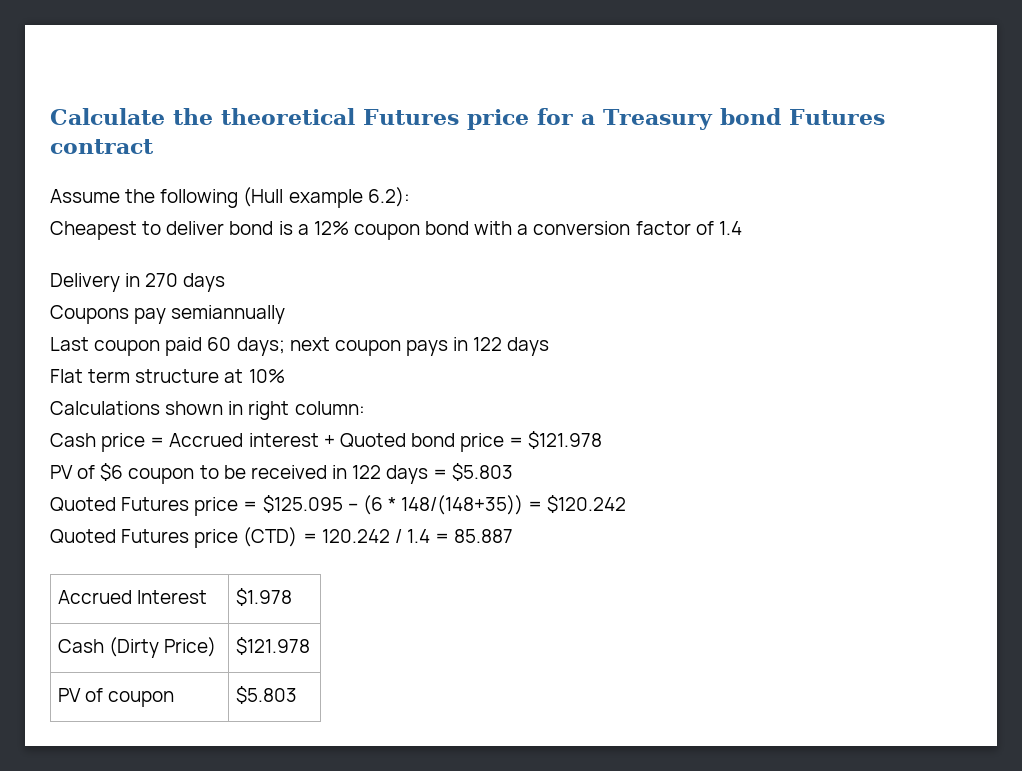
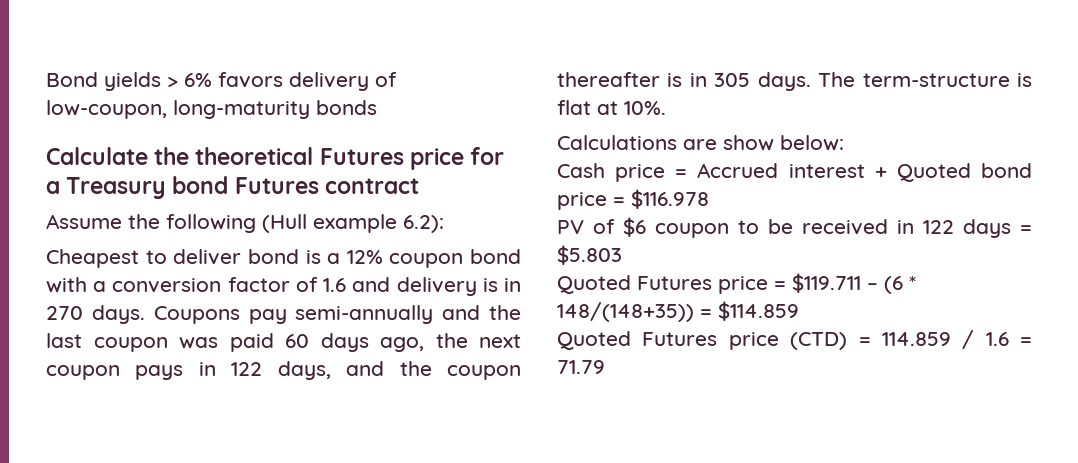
(50, 116) none -> [46,72,397,91] [46,100,377,119] Bond yields > 6% favors delivery of low-coupon, long-maturity bonds //
[718,221,742,235] [50,273,120,292] 1.4 // Delivery -> [323,277,498,296] 1.6 and delivery is
[183,273,226,292] days // -> [91,305,145,324] days.
[171,305,286,324] [50,337,285,356] semiannually // Last coupon paid 60 days; -> [295,305,521,324] [46,333,468,352] semi-annually and the last coupon was paid 60 days ago, the
[507,337,550,356] [50,369,285,383] [50,401,365,420] days // Flat term structure at 10% // Calculations shown in right column: -> [277,361,521,380] [557,72,1032,91] [557,100,666,115] [557,135,844,151] days, and the coupon thereafter is in 305 days. The term-structure is flat at 10%. // Calculations are show below:
[528,431,603,449] $121.978 -> [631,189,709,209] $116.978
[262,495,343,513] $125.095 -> [792,273,861,293] $119.711
[547,495,627,513] $120.242 -> [718,301,799,321] $114.859
[321,529,514,543] [58,590,208,604] [236,588,293,606] [58,637,217,658] [236,637,311,655] [58,688,175,707] [236,686,298,704] 120.242 / 1.4 = 85.887 // Accrued Interest | $1.978 // Cash (Dirty Price) | $121.978 // PV of coupon | $5.803 -> [881,330,1032,349] [557,360,605,374] 114.859 / 1.6 = 71.79

